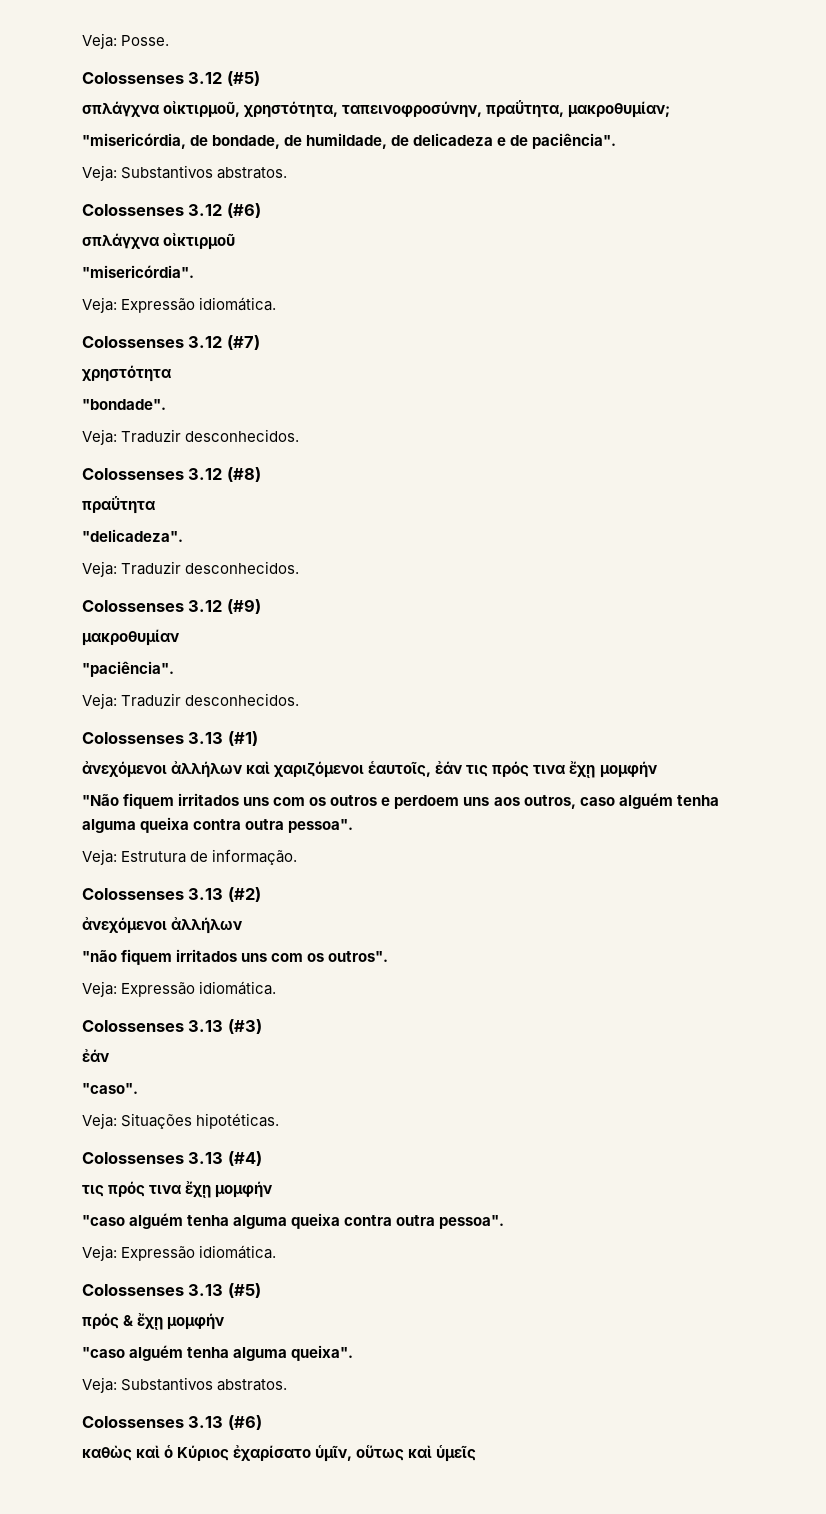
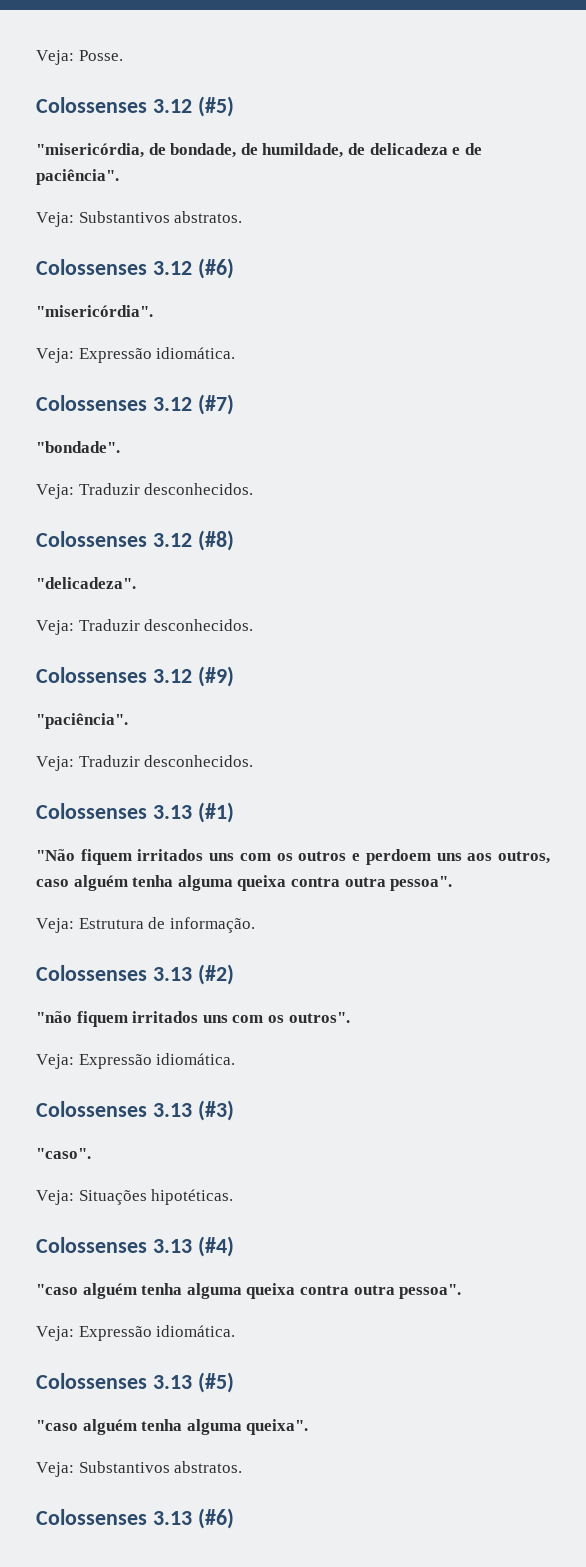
[82,100,671,118] // σπλάγχνα οἰκτιρμοῦ, χρηστότητα, ταπεινοφροσύνην, πραΰτητα, μακροθυμίαν; -> (234, 106) none
[82,233,236,250] // σπλάγχνα οἰκτιρμοῦ -> (234, 268) none
[82,365,171,382] // χρηστότητα -> (234, 404) none
[82,496,155,514] // πραΰτητα -> (234, 540) none
[82,629,179,646] // μακροθυμίαν -> (234, 676) none
[82,761,657,778] // ἀνεχόμενοι ἀλλήλων καὶ χαριζόμενοι ἑαυτοῖς, ἐάν τις πρός τινα ἔχῃ μομφήν -> (234, 812) none
[82,917,243,934] // ἀνεχόμενοι ἀλλήλων -> (234, 974) none
[82,1049,109,1062] // ἐάν -> (234, 1110) none
[82,1181,273,1198] // τις πρός τινα ἔχῃ μομφήν -> (234, 1246) none
[82,1313,225,1330] // πρός & ἔχῃ μομφήν -> (234, 1382) none
[82,1445,477,1462] // καθὼς καὶ ὁ Κύριος ἐχαρίσατο ὑμῖν, οὕτως καὶ ὑμεῖς -> (234, 1518) none

